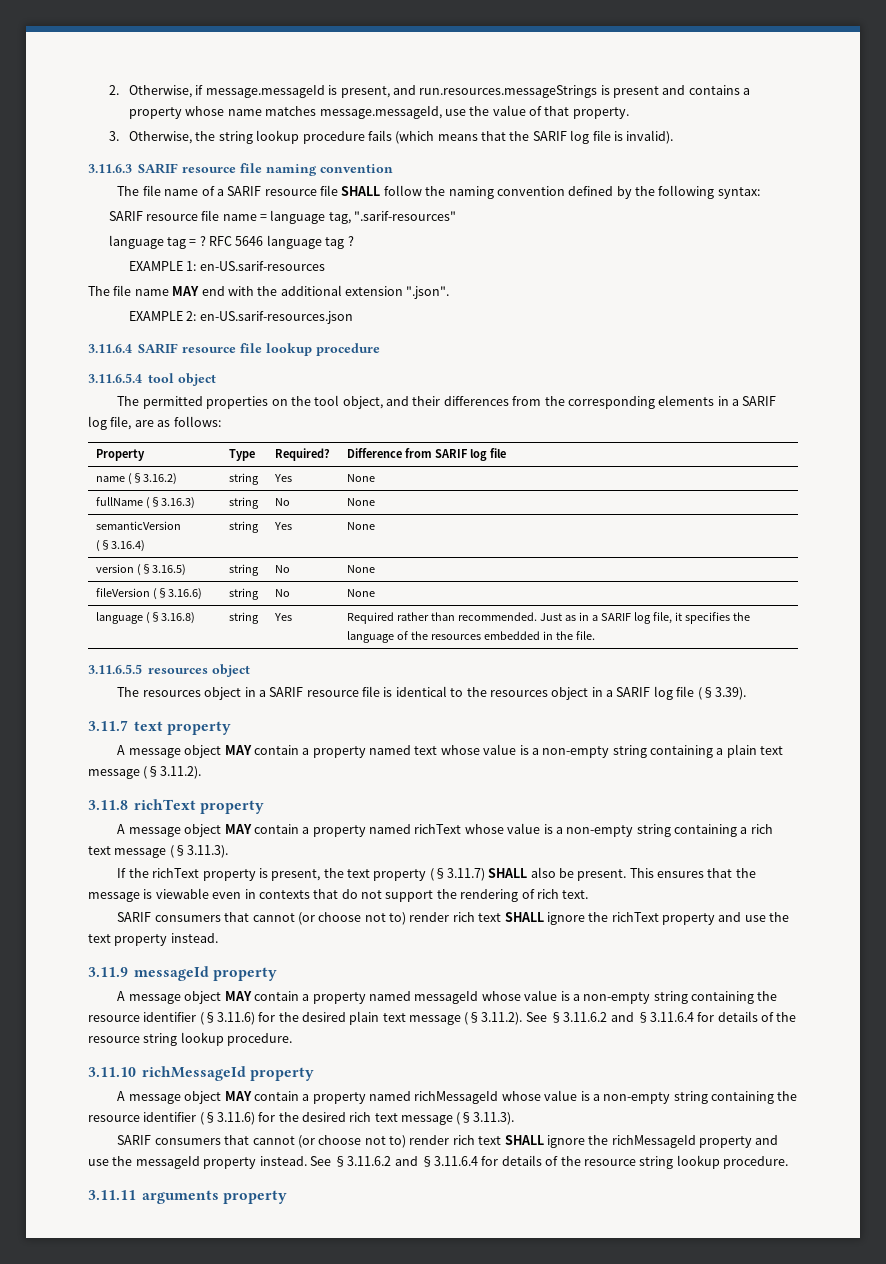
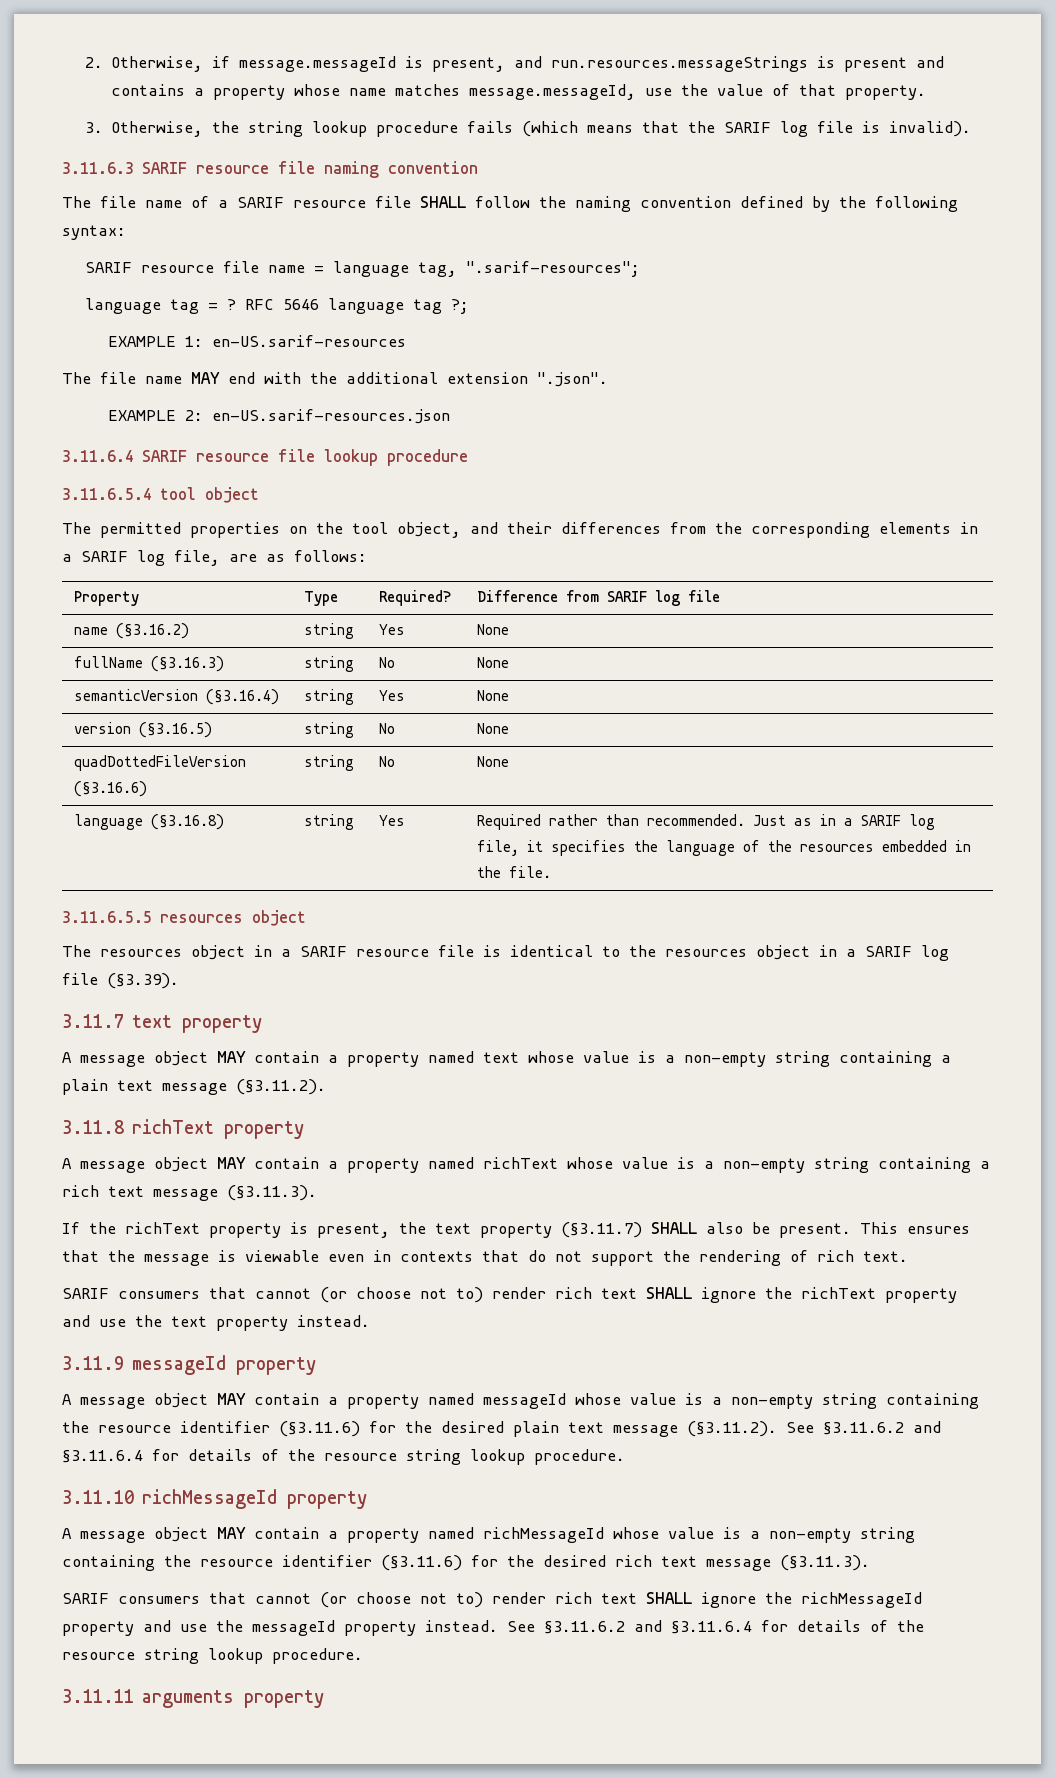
[354,211,457,221] ".sarif-resources" -> [466,261,641,277] ".sarif-resources";
[347,236,354,246] ? -> [451,299,470,314] ?;
[96,588,151,597] fileVersion -> [74,755,247,771] quadDottedFileVersion

